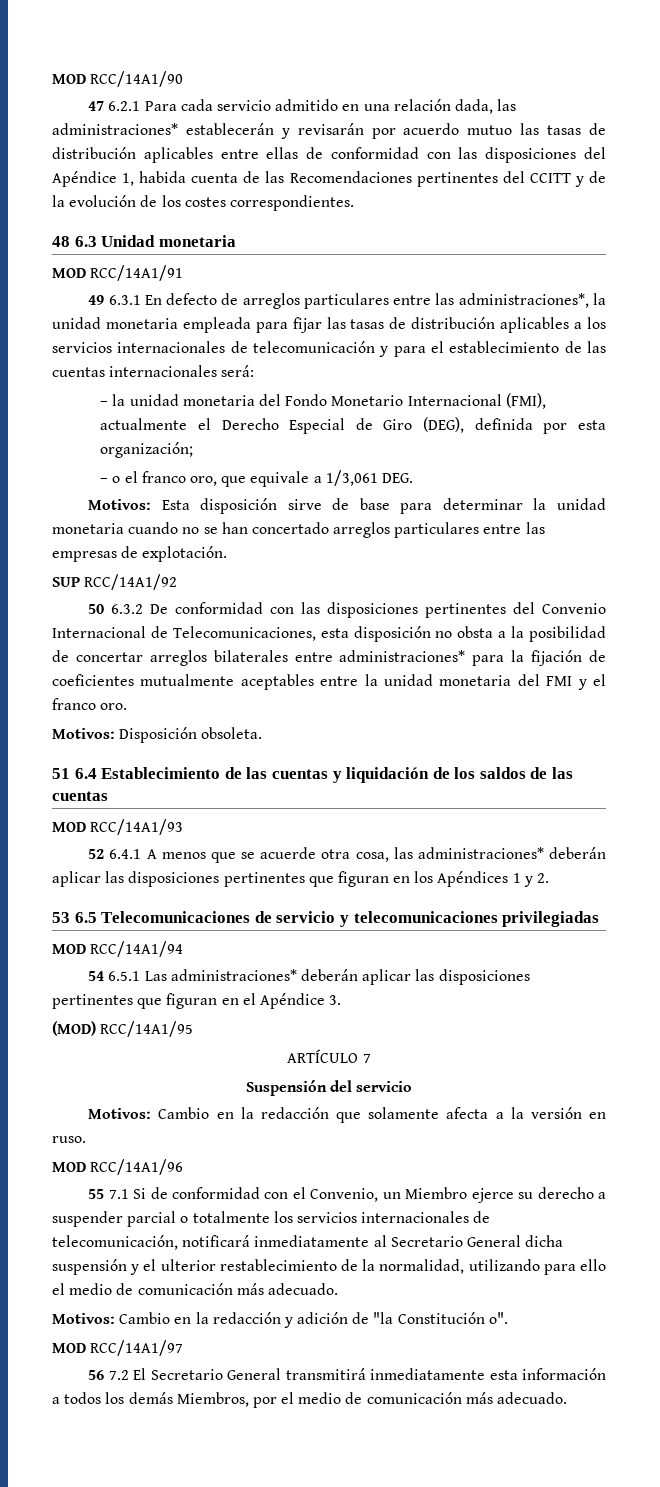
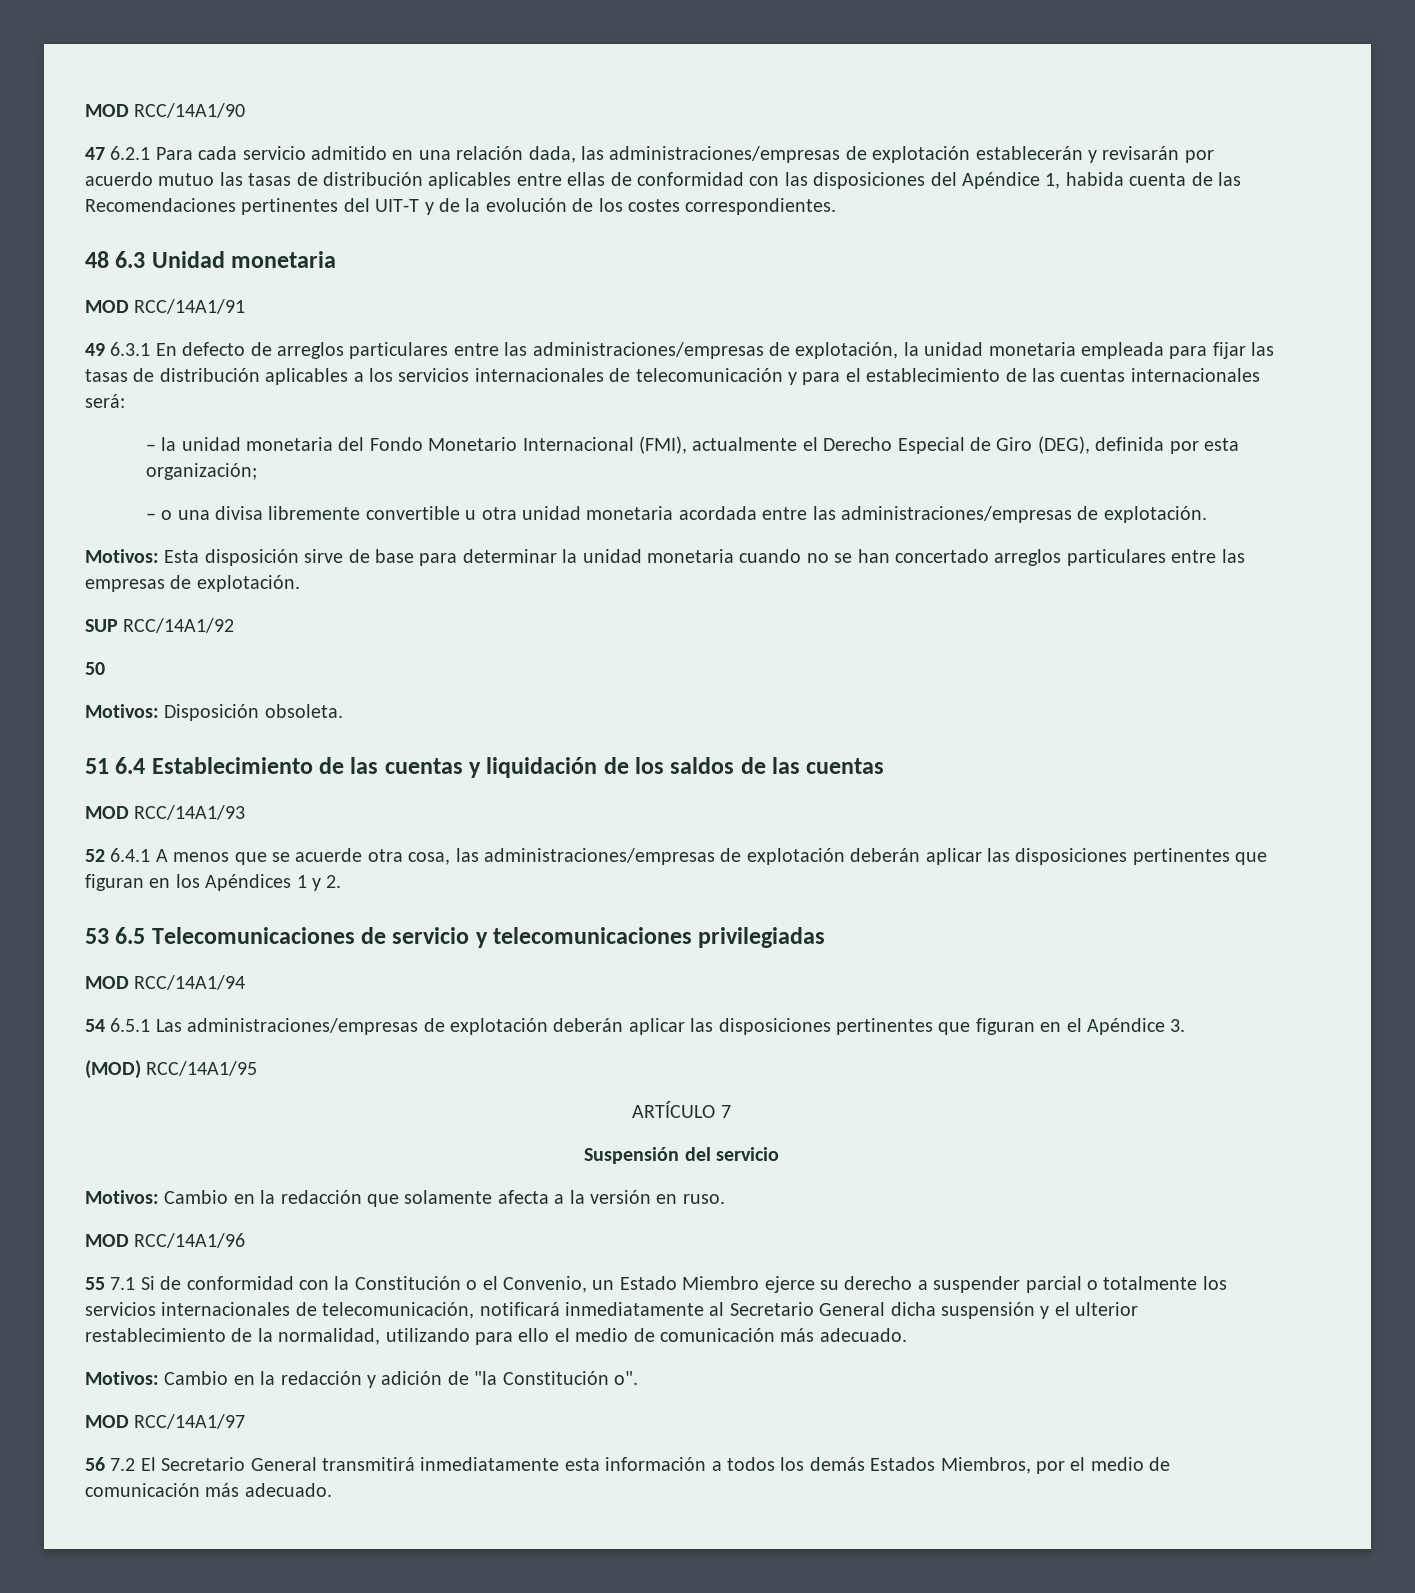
[52,123,178,135] administraciones* -> [609,146,971,163] administraciones/empresas de explotación
[529,173,571,183] CCITT -> [375,199,420,212] UIT-T
[458,293,589,308] administraciones*, -> [532,342,899,359] administraciones/empresas de explotación,
[124,470,413,487] el franco oro, que equivale a 1/3,061 DEG. -> [177,506,1207,523] una divisa libremente convertible u otra unidad monetaria acordada entre las administraciones/empresas de explotación.
[111,602,606,618] [52,626,607,642] [52,650,607,666] [52,674,606,690] [52,698,128,710] 6.3.2 De conformidad con las disposiciones pertinentes del Convenio Internacional de Telecomunicaciones, esta disposición no obsta a la posibilidad de concertar arreglos bilaterales entre administraciones* para la fijación de coeficientes mutualmente aceptables entre la unidad monetaria del FMI y el franco oro. -> (105, 668) none
[417,847,544,859] administraciones* -> [483,848,845,865] administraciones/empresas de explotación
[170,969,297,981] administraciones* -> [187,1018,548,1035] administraciones/empresas de explotación
(289, 1195) none -> [334,1276,478,1290] la Constitución o
(401, 1195) none -> [619,1276,677,1290] Estado
(173, 1398) none -> [870,1457,936,1471] Estados

